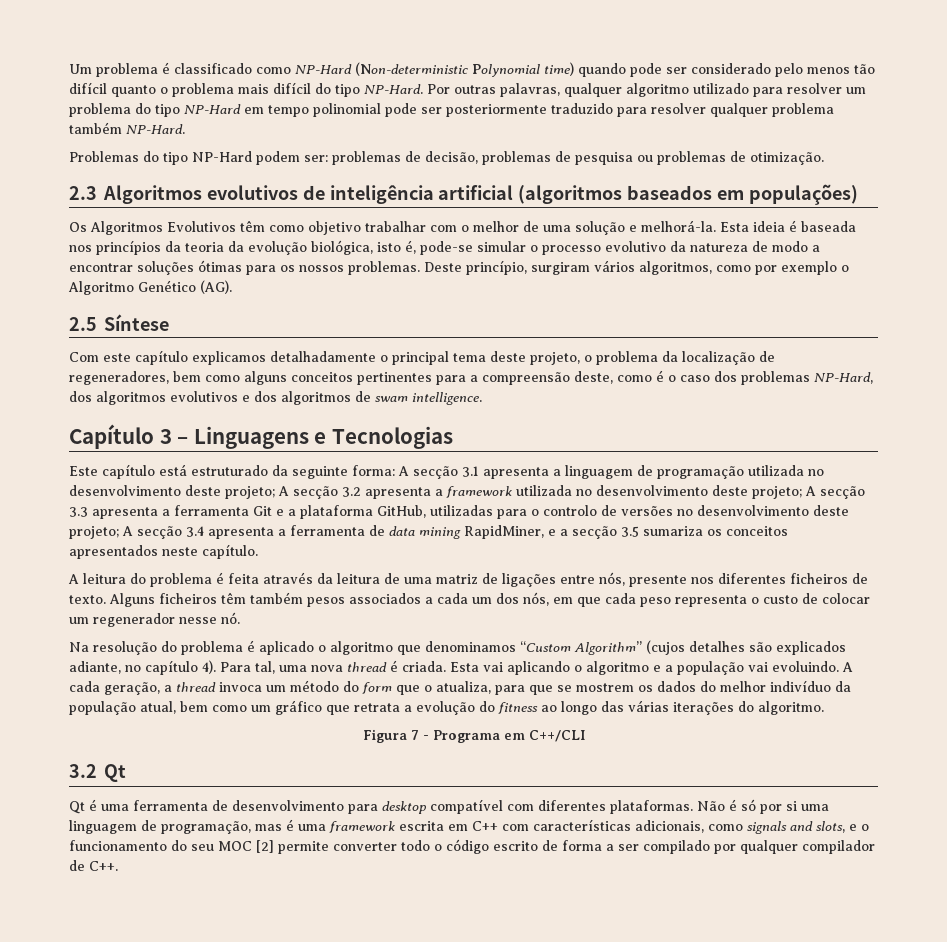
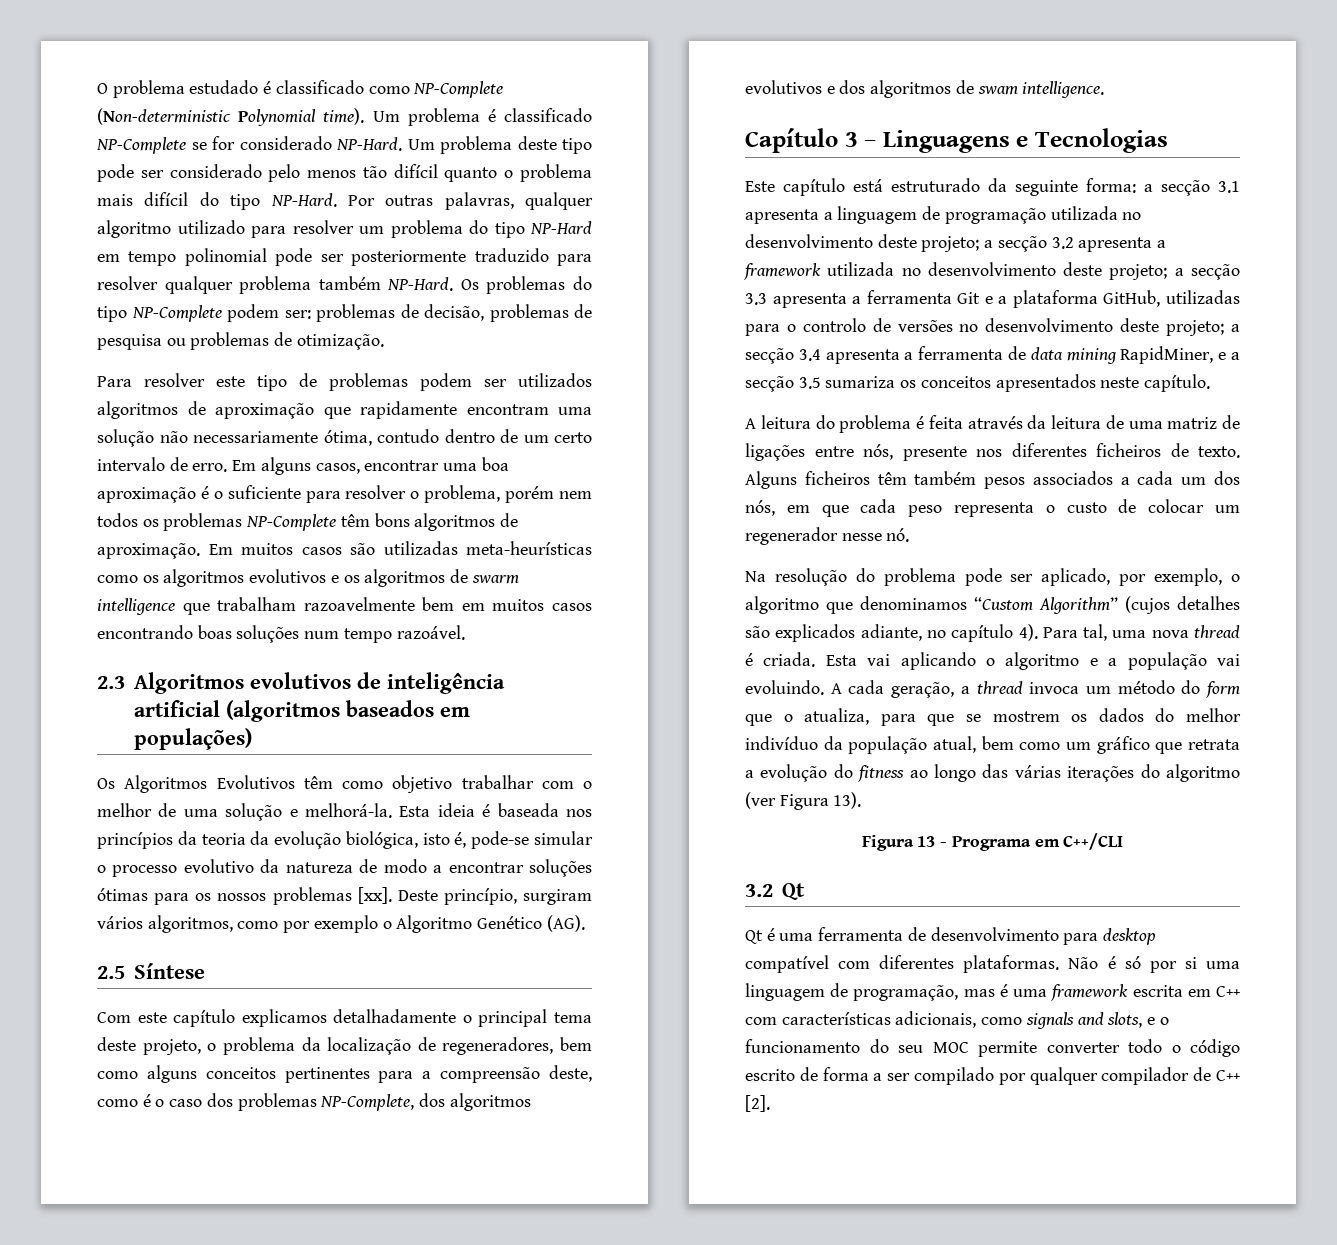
[69,62,626,77] Um problema é classificado como NP-Hard (Non-deterministic Polynomial time) quando -> [97,80,504,98] [97,108,593,126] [96,136,592,154] O problema estudado é classificado como NP-Complete (Non-deterministic Polynomial time). Um problema é classificado NP-Complete se for considerado NP-Hard. Um problema deste tipo
[69,151,252,165] // Problemas do tipo NP-Hard -> [460,276,592,294] [97,305,222,322] Os problemas do tipo NP-Complete
(824, 158) none -> [97,373,592,391] [97,401,592,419] [97,429,592,447] [97,457,509,475] [97,485,593,503] [97,513,519,531] [97,541,592,559] [97,569,519,587] [97,597,592,615] [97,625,465,643] // Para resolver este tipo de problemas podem ser utilizados algoritmos de aproximação que rapidamente encontram uma solução não necessariamente ótima, contudo dentro de um certo intervalo de erro. Em alguns casos, encontrar uma boa aproximação é o suficiente para resolver o problema, porém nem todos os problemas NP-Complete têm bons algoritmos de aproximação. Em muitos casos são utilizadas meta-heurísticas como os algoritmos evolutivos e os algoritmos de swarm intelligence que trabalham razoavelmente bem em muitos casos encontrando boas soluções num tempo razoável.
[348,261,420,275] problemas. -> [272,887,392,905] problemas [xx].
[814,372,873,384] NP-Hard, -> [320,1094,415,1111] NP-Complete,
[398,466,409,476] A -> [1144,184,1153,192] a
[278,486,289,496] A -> [984,240,994,248] a
[805,486,816,496] A -> [1174,268,1184,276] a
[122,526,133,536] A -> [1231,324,1240,332] a
[247,640,314,655] é aplicado -> [964,568,1223,586] pode ser aplicado, por exemplo,
[758,701,824,715] [362,729,419,743] algoritmo. // Figura 7 -> [1166,764,1240,782] [745,792,862,810] [861,835,936,851] algoritmo (ver Figura 13). // Figura 13
[256,840,274,853] [2] -> (969, 1047) none
[89,861,118,871] C++. -> [1216,1070,1240,1081] [745,1095,770,1112] C++ [2].

